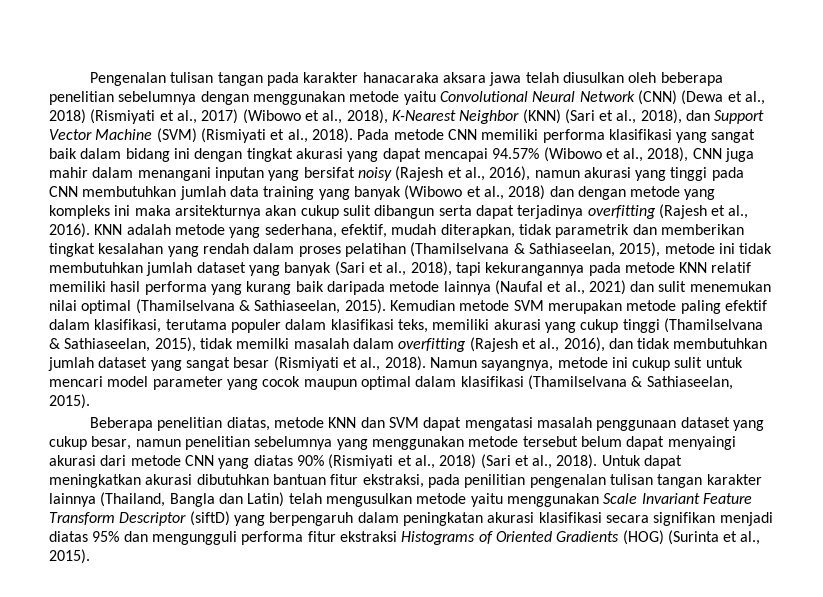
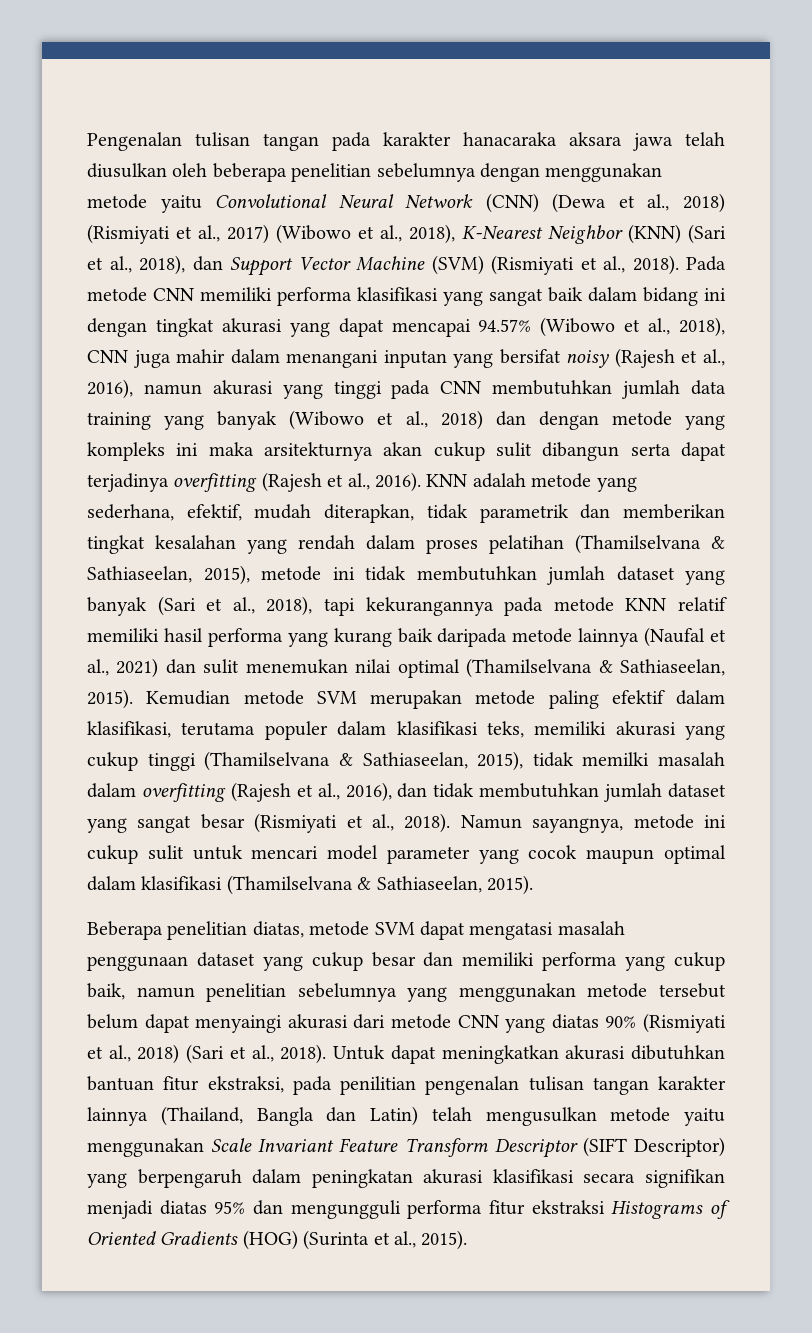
[328,417,385,428] KNN dan -> (370, 928) none
[91,436,132,450] besar, -> [371,952,726,971] [87,983,125,1000] besar dan memiliki performa yang cukup baik,
[189,511,230,526] (siftD) -> [582,1137,725,1157] (SIFT Descriptor)

